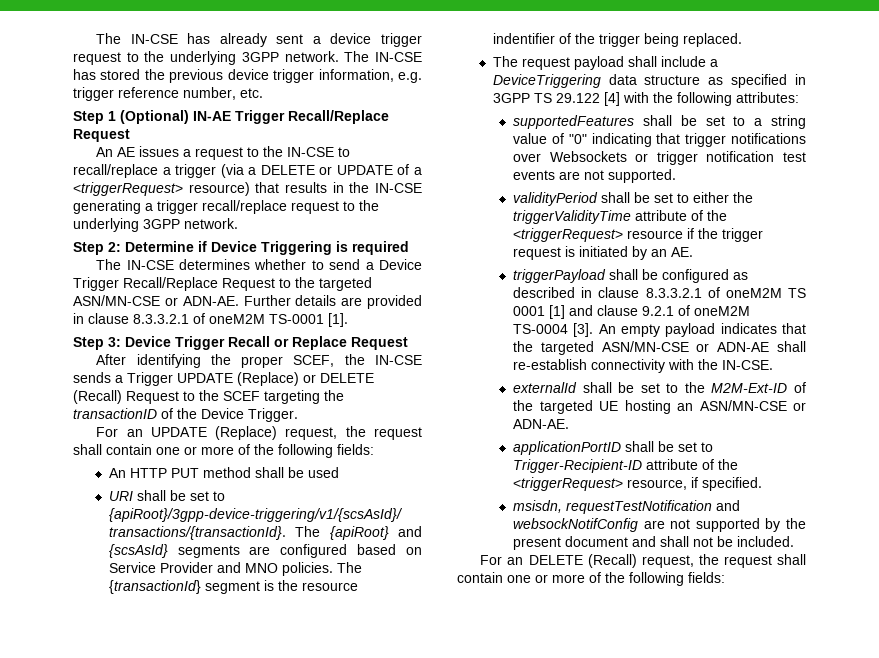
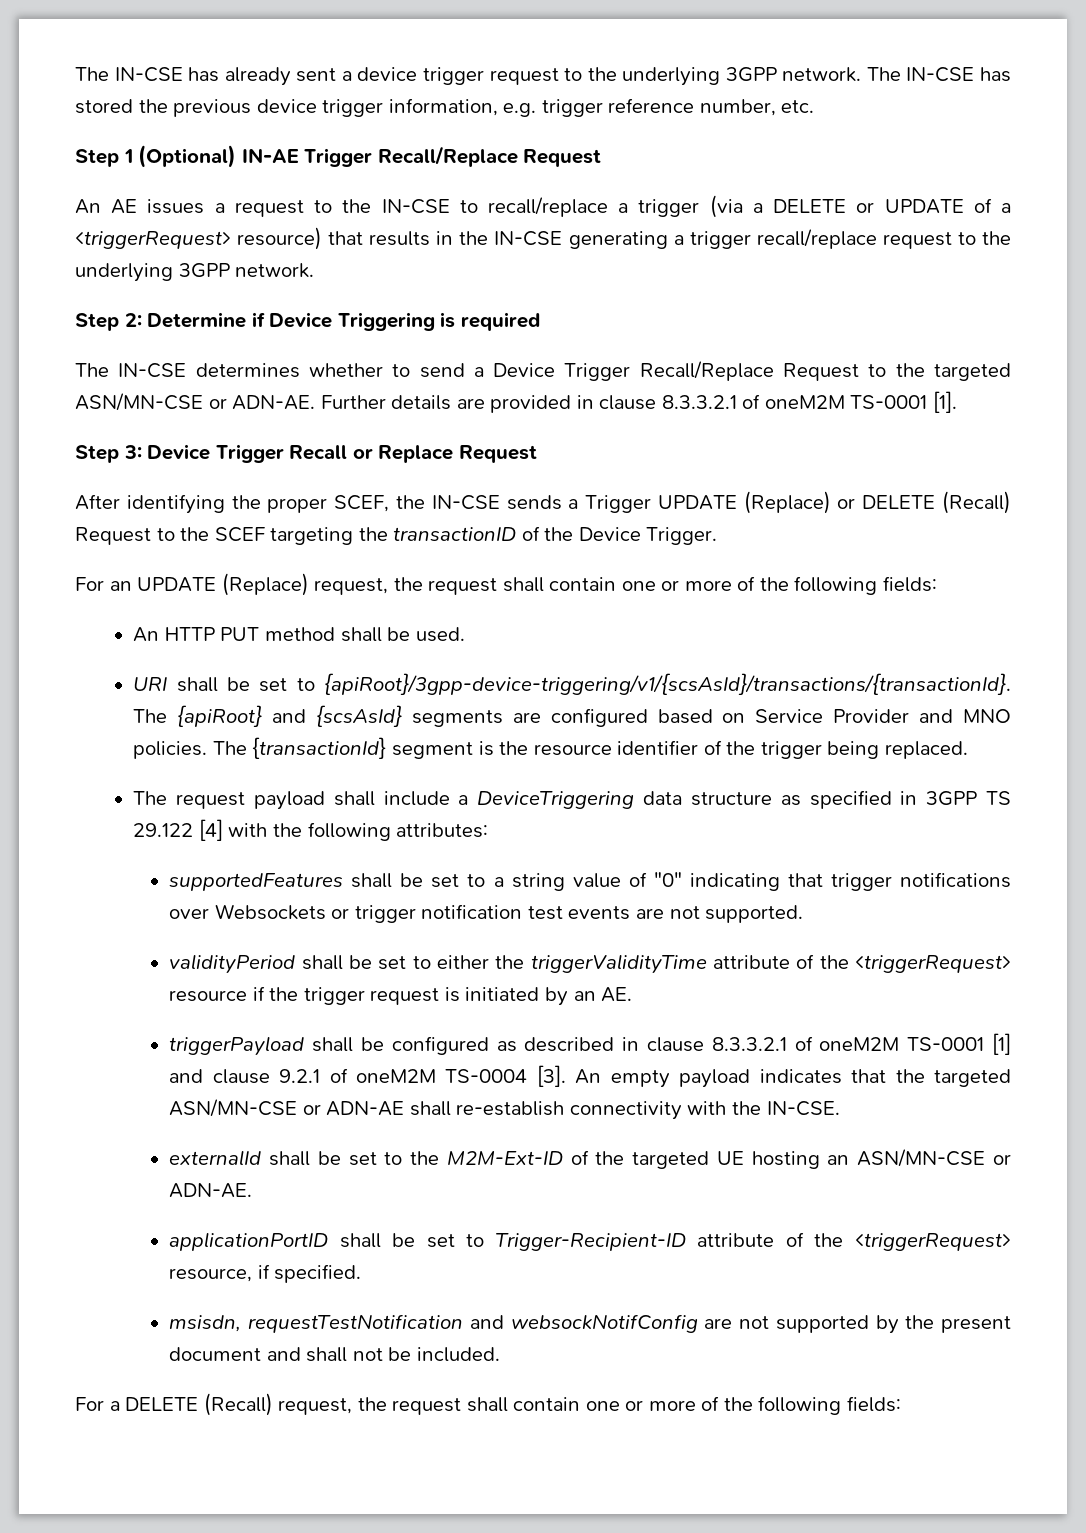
[307,467,339,478] used -> [415,627,465,642] used.
[492,33,555,44] indentifier -> [617,740,699,755] identifier
[788,288,806,298] [513,306,546,316] TS 0001 -> [907,1037,985,1051] TS-0001
[507,557,524,565] an -> [109,1401,120,1411] a

